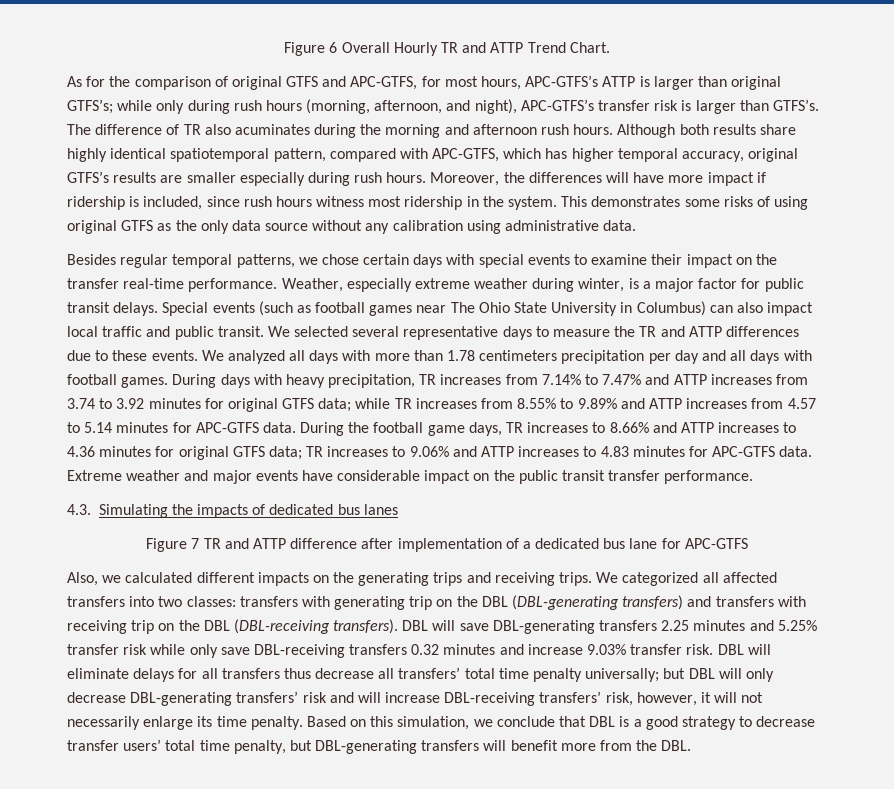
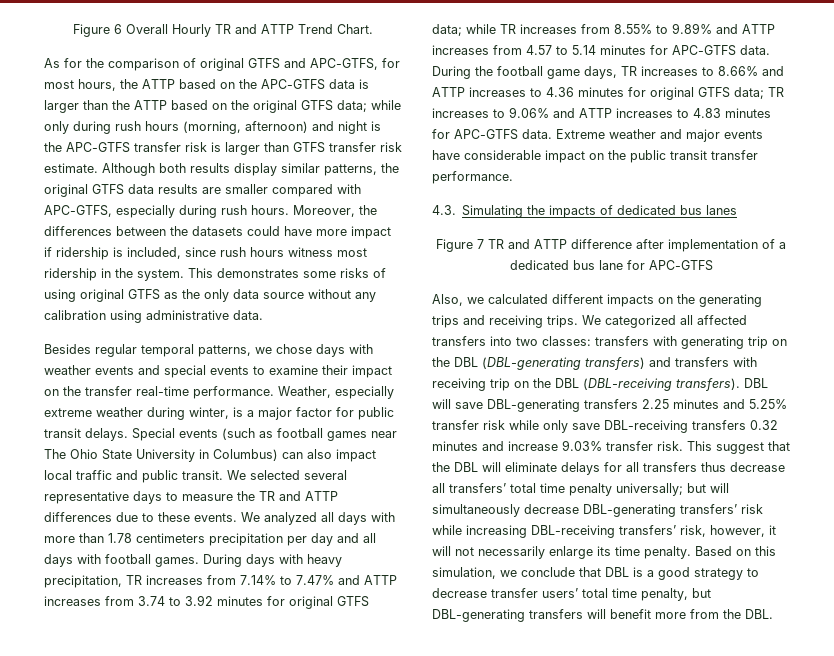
[525,75,782,90] [67,99,113,114] APC-GTFS’s ATTP is larger than original GTFS’s; -> [120,79,369,90] [44,100,367,113] the ATTP based on the APC-GTFS data is larger than the ATTP based on the original GTFS data;
[374,99,594,114] afternoon, and night), APC-GTFS’s -> [245,121,381,134] [44,142,130,153] afternoon) and night is the APC-GTFS
[772,99,819,111] [67,124,796,138] [67,148,799,162] [67,171,236,183] GTFS’s. The difference of TR also acuminates during the morning and afternoon rush hours. Although both results share highly identical spatiotemporal pattern, compared with APC-GTFS, which has higher temporal accuracy, original GTFS’s results are smaller -> [293,142,402,153] [44,163,399,176] [44,184,361,197] [44,205,112,217] GTFS transfer risk estimate. Although both results display similar patterns, the original GTFS data results are smaller compared with APC-GTFS,
[606,172,630,183] will -> [116,226,280,236] between the datasets could
[363,254,475,268] certain days with -> [316,344,373,357] [44,365,160,375] days with weather events and
(714, 649) none -> [687,441,790,454] [432,462,450,472] This suggest that the
[688,668,774,682] DBL will only -> [710,483,729,493] [432,504,520,517] will simultaneously
[329,692,441,703] and will increase -> [432,525,527,538] while increasing

